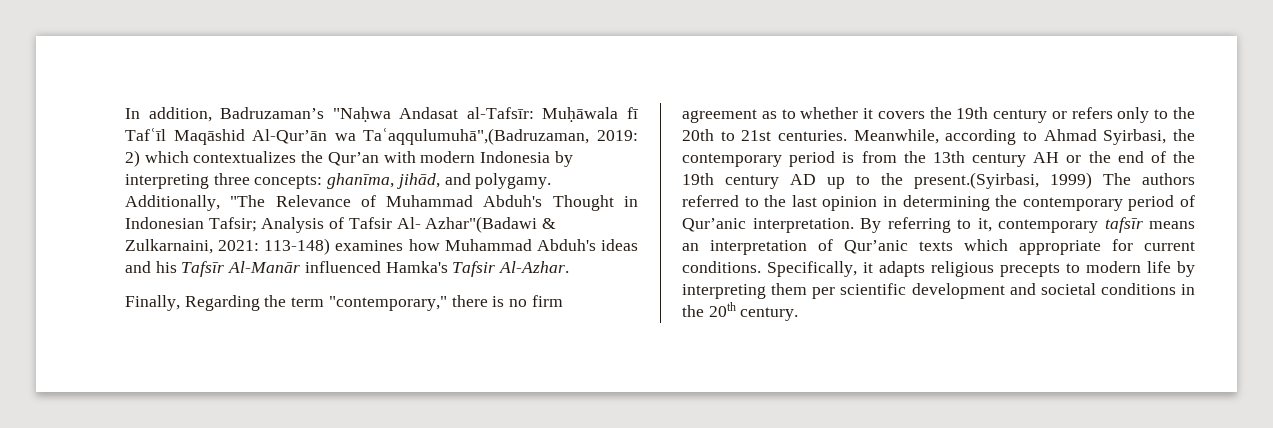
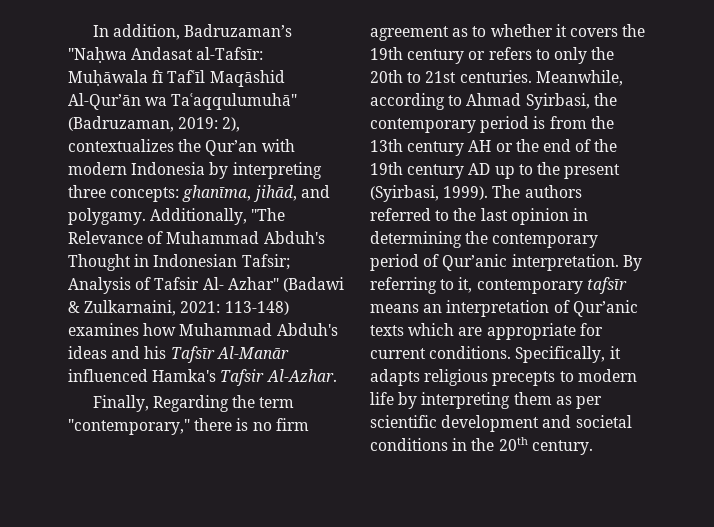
[363,128,638,145] [125,150,189,167] Taʿaqqulumuhā",(Badruzaman, 2019: 2) which -> [171,93,298,110] [68,116,241,132] Taʿaqqulumuhā" (Badruzaman, 2019: 2),
[425,216,538,233] Azhar"(Badawi -> [227,277,344,292] Azhar" (Badawi
[1117,107,1169,123] only to -> [535,47,587,64] to only
[914,172,1092,189] present.(Syirbasi, 1999) -> [564,164,621,179] [370,185,489,202] present (Syirbasi, 1999).
(1008, 245) none -> [458,327,483,336] are
(808, 289) none -> [555,396,572,405] as

